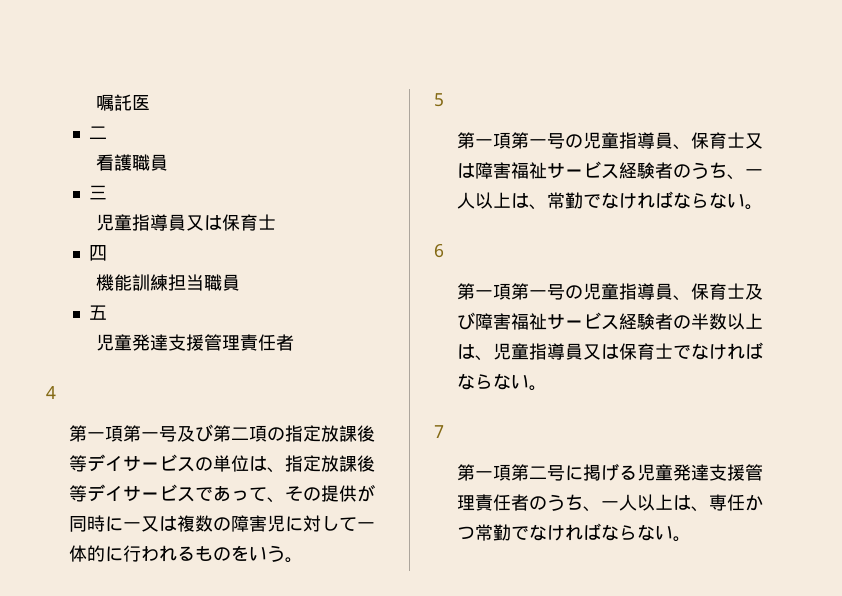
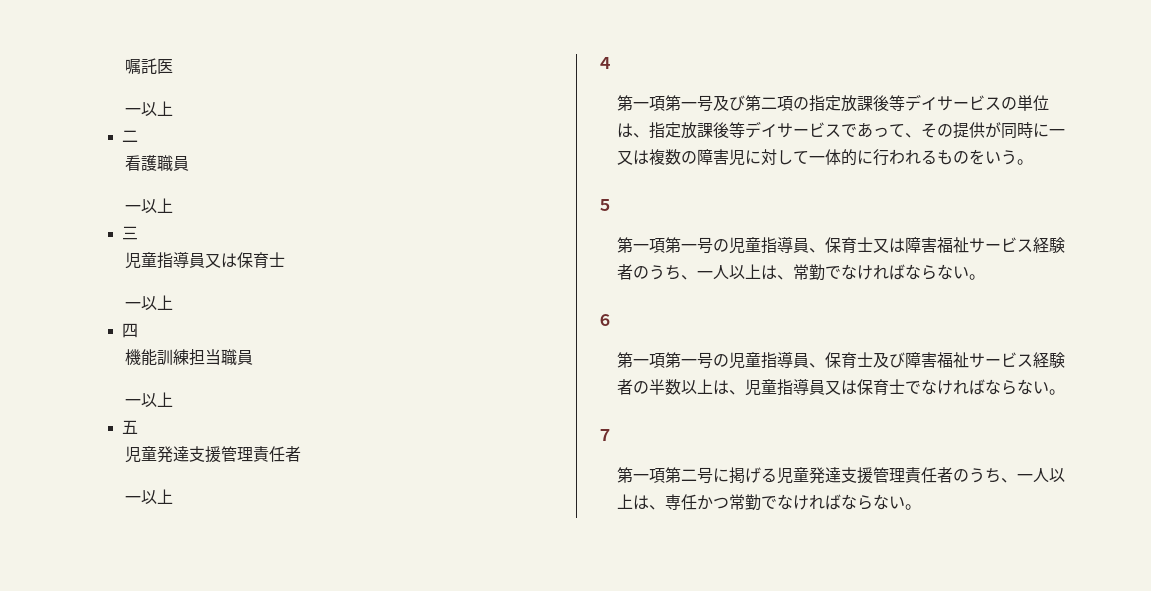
(151, 102) none -> [124,101,173,116] // 一以上
(169, 162) none -> [124,198,173,213] // 一以上
(277, 222) none -> [124,295,173,310] // 一以上
(241, 282) none -> [124,392,173,407] // 一以上
(295, 342) none -> [124,489,173,504] // 一以上

